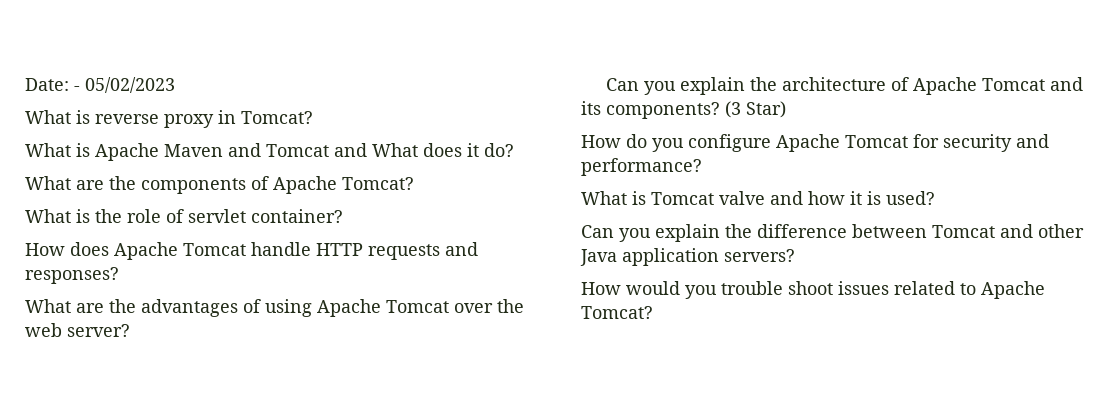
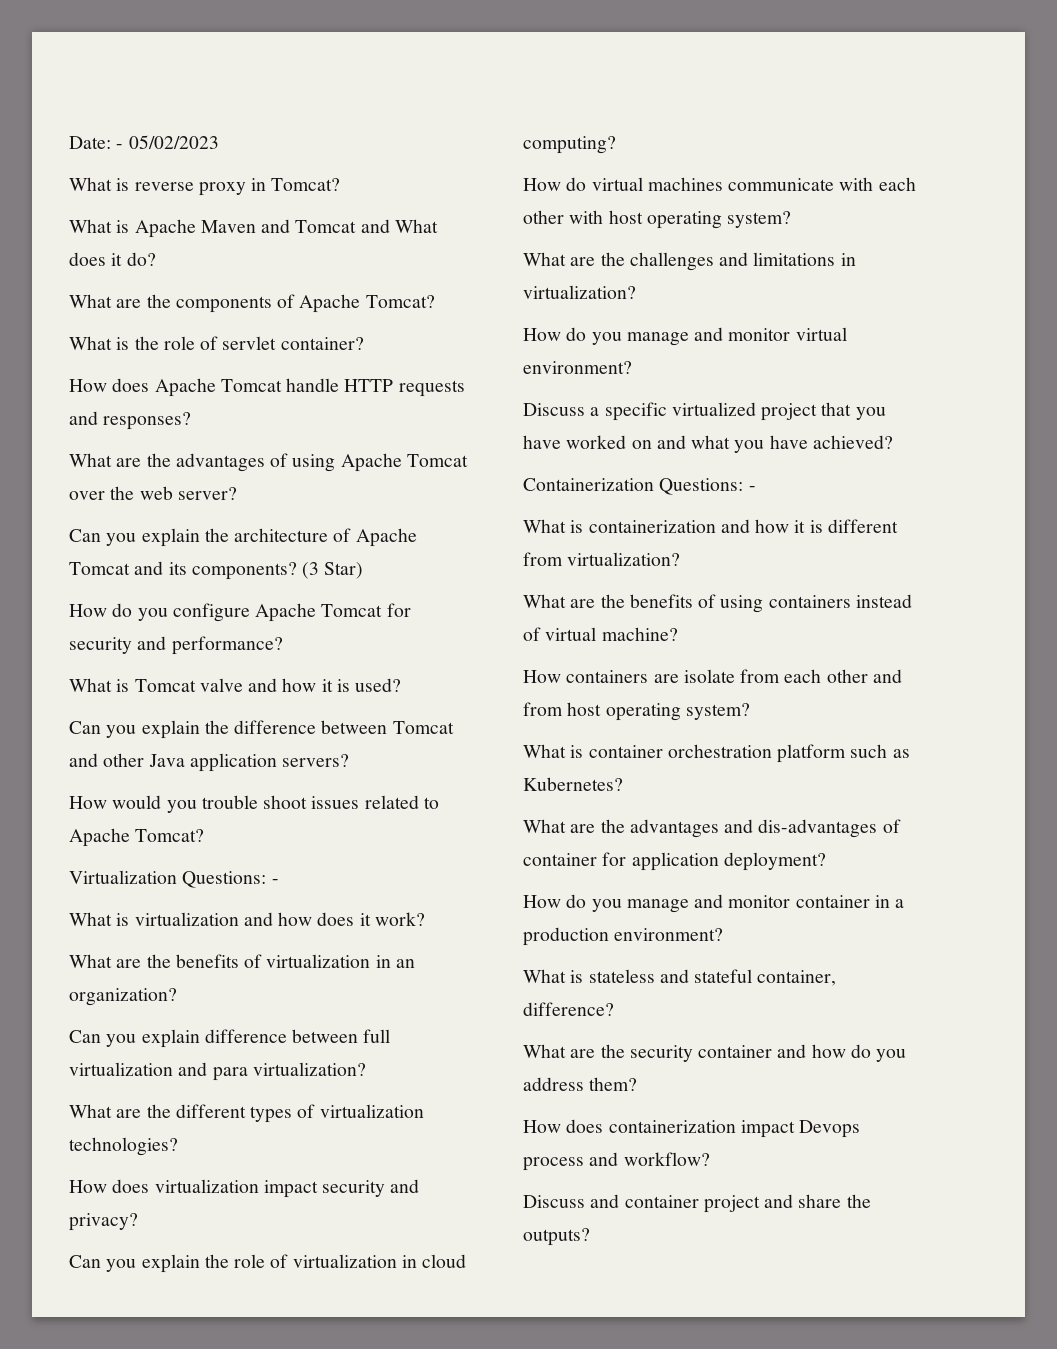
(653, 312) none -> [69,870,279,888] [69,912,425,926] [69,954,415,968] [69,988,177,1006] [69,1029,391,1048] [69,1062,366,1081] [69,1104,424,1123] [69,1137,178,1156] [69,1179,420,1198] [69,1213,138,1231] [69,1254,467,1273] [523,136,616,154] [523,177,916,191] [523,210,792,229] [523,252,856,271] [523,285,636,299] [523,327,847,346] [523,361,632,374] [523,402,886,421] [523,435,893,453] [523,478,756,495] [523,519,898,533] [523,552,681,566] [523,594,912,613] [523,627,678,641] [523,669,902,683] [523,702,750,721] [523,744,910,763] [523,777,623,791] [523,819,901,838] [523,852,826,871] [523,894,905,913] [523,927,724,946] [523,969,837,986] [523,1002,614,1016] [523,1044,907,1062] [523,1077,638,1091] [523,1119,861,1138] [523,1152,710,1171] [523,1194,871,1213] [523,1228,590,1246] // Virtualization Questions: - // What is virtualization and how does it work? // What are the benefits of virtualization in an organization? // Can you explain difference between full virtualization and para virtualization? // What are the different types of virtualization technologies? // How does virtualization impact security and privacy? // Can you explain the role of virtualization in cloud computing? // How do virtual machines communicate with each other with host operating system? // What are the challenges and limitations in virtualization? // How do you manage and monitor virtual environment? // Discuss a specific virtualized project that you have worked on and what you have achieved? // Containerization Questions: - // What is containerization and how it is different from virtualization? // What are the benefits of using containers instead of virtual machine? // How containers are isolate from each other and from host operating system? // What is container orchestration platform such as Kubernetes? // What are the advantages and dis-advantages of container for application deployment? // How do you manage and monitor container in a production environment? // What is stateless and stateful container, difference? // What are the security container and how do you address them? // How does containerization impact Devops process and workflow? // Discuss and container project and share the outputs?

